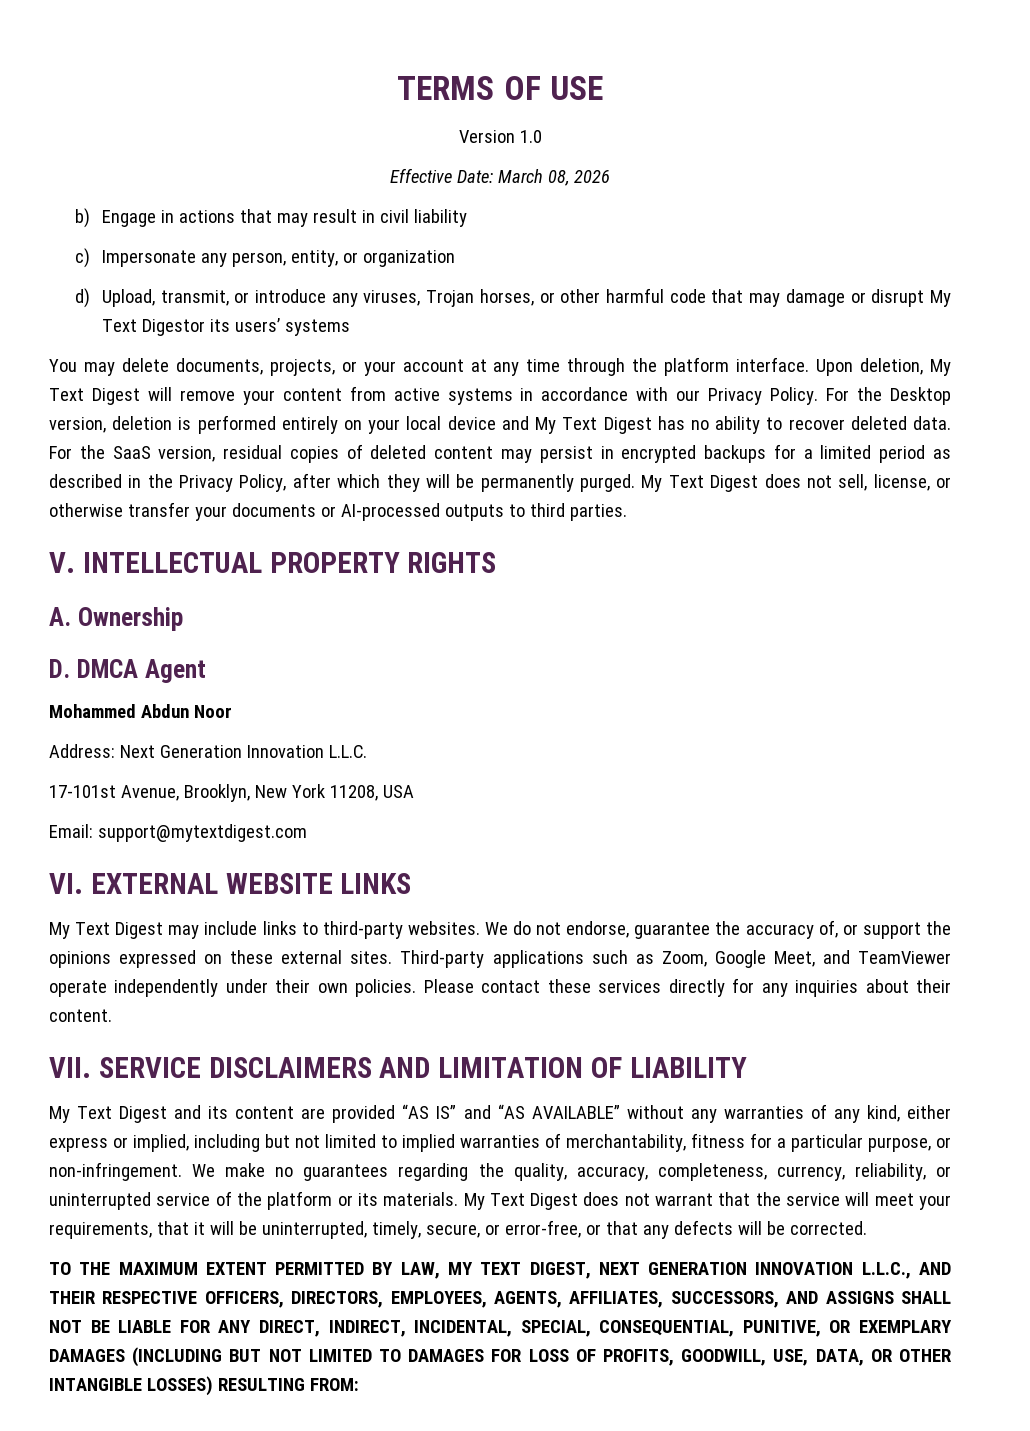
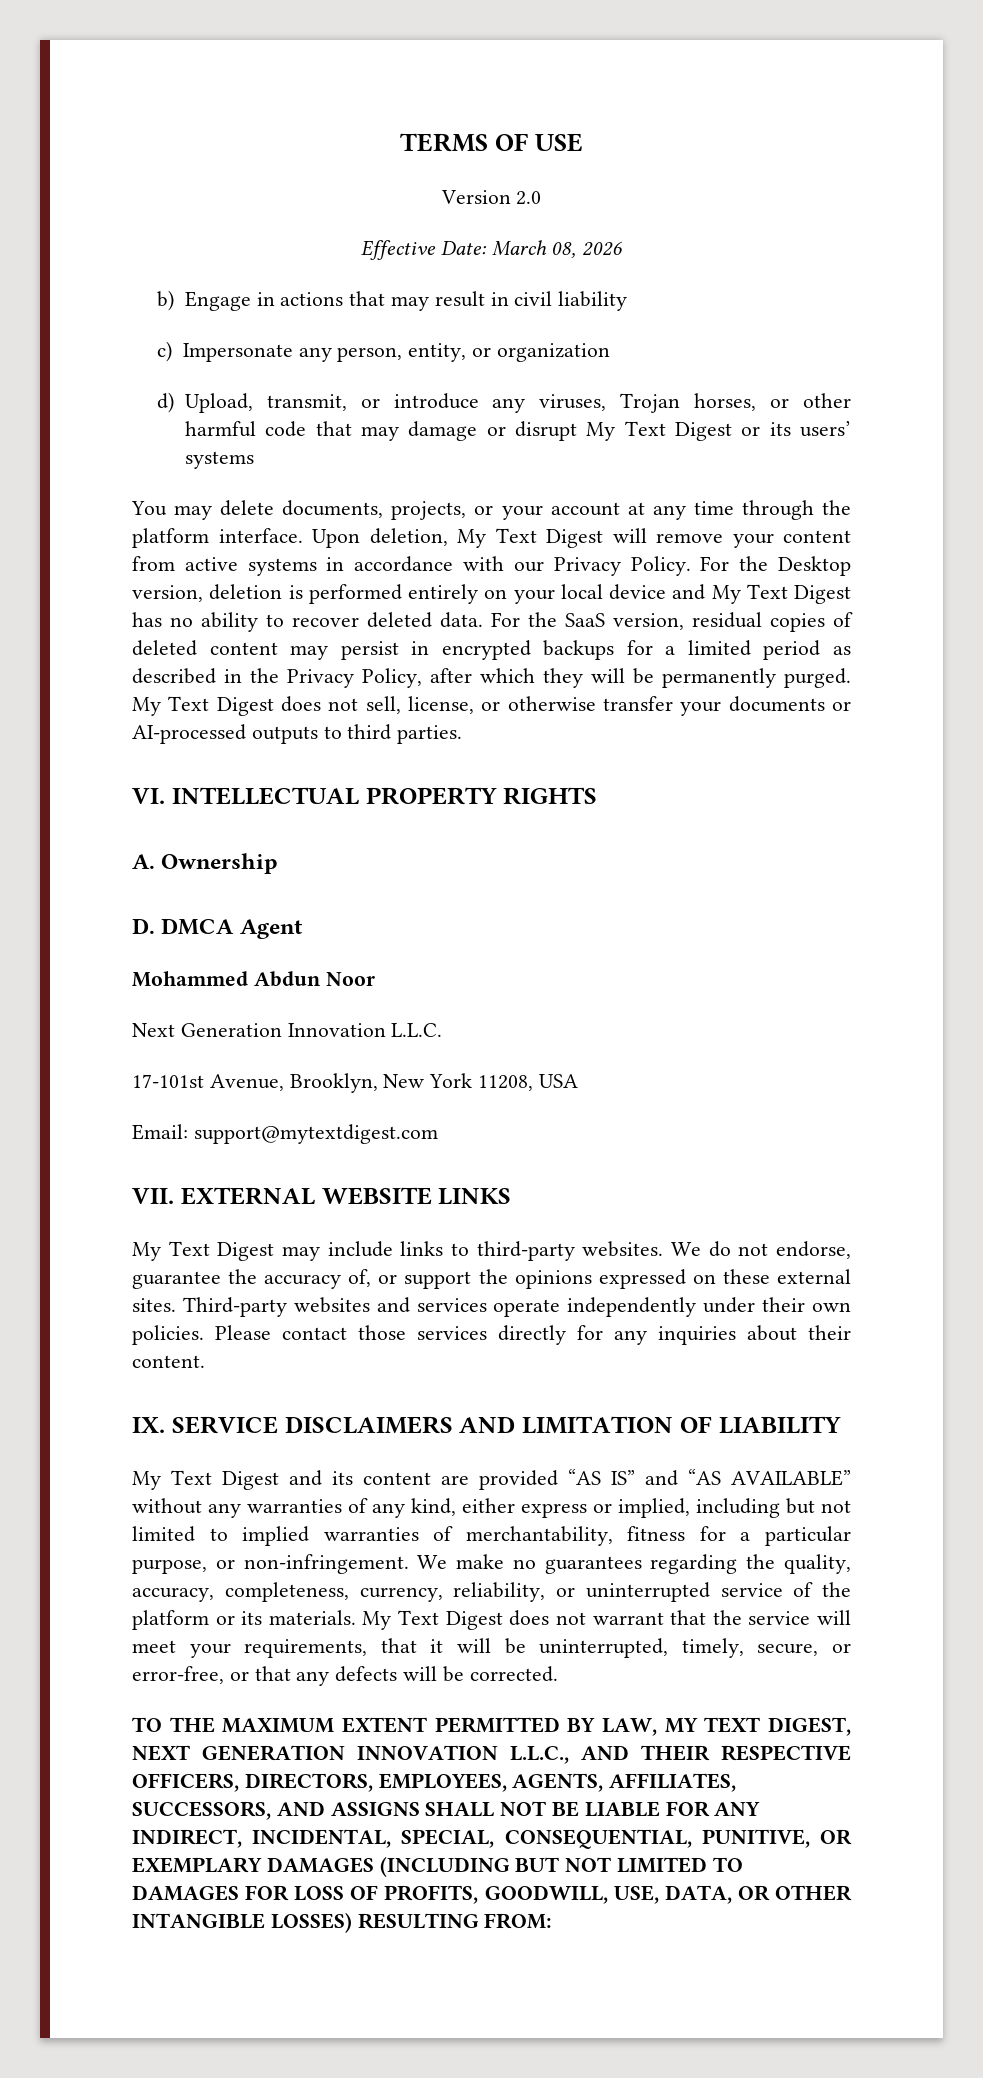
[519,130,542,143] 1.0 -> [516,191,542,205] 2.0
[141,319,205,336] Digestor -> [674,422,761,441] Digest or
[49,552,75,573] V. -> [132,788,165,804] VI.
[49,744,115,758] Address: -> (375, 979) none
[49,873,83,894] VI. -> [132,1188,174,1204] VII.
[492,950,951,968] applications such as Zoom, Google Meet, and TeamViewer -> [293,1297,487,1313] websites and services
[547,979,591,993] these -> [358,1325,406,1340] those
[49,1057,91,1078] VII. -> [132,1417,165,1433] IX.
[258,1320,320,1337] DIRECT, -> (761, 1809) none

